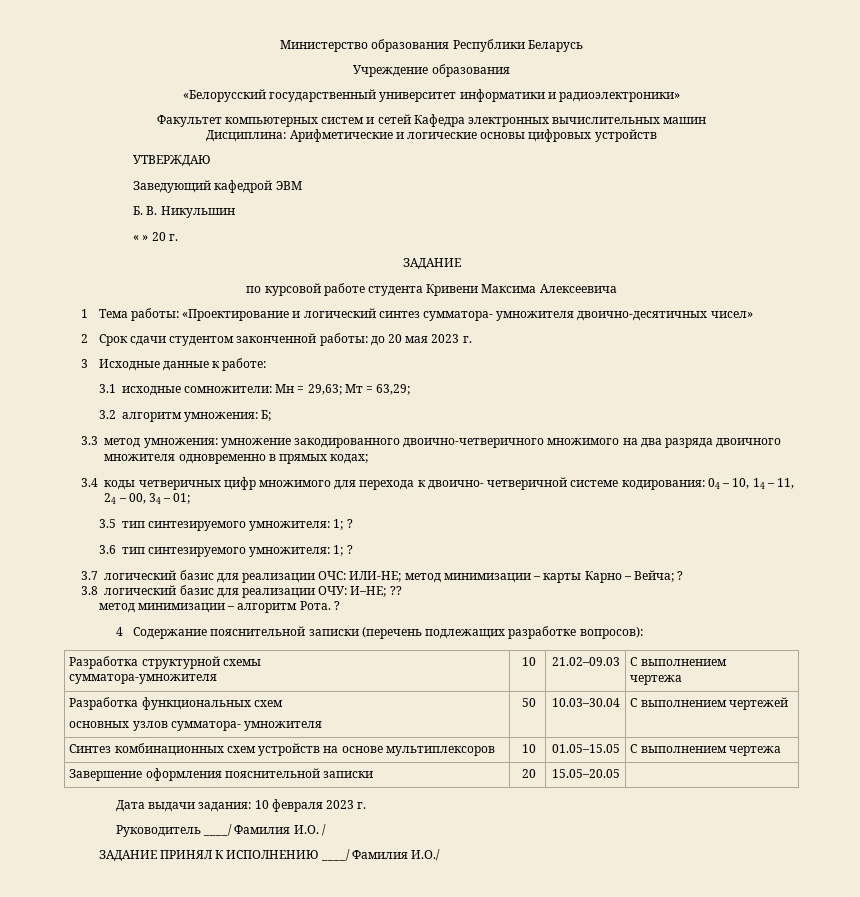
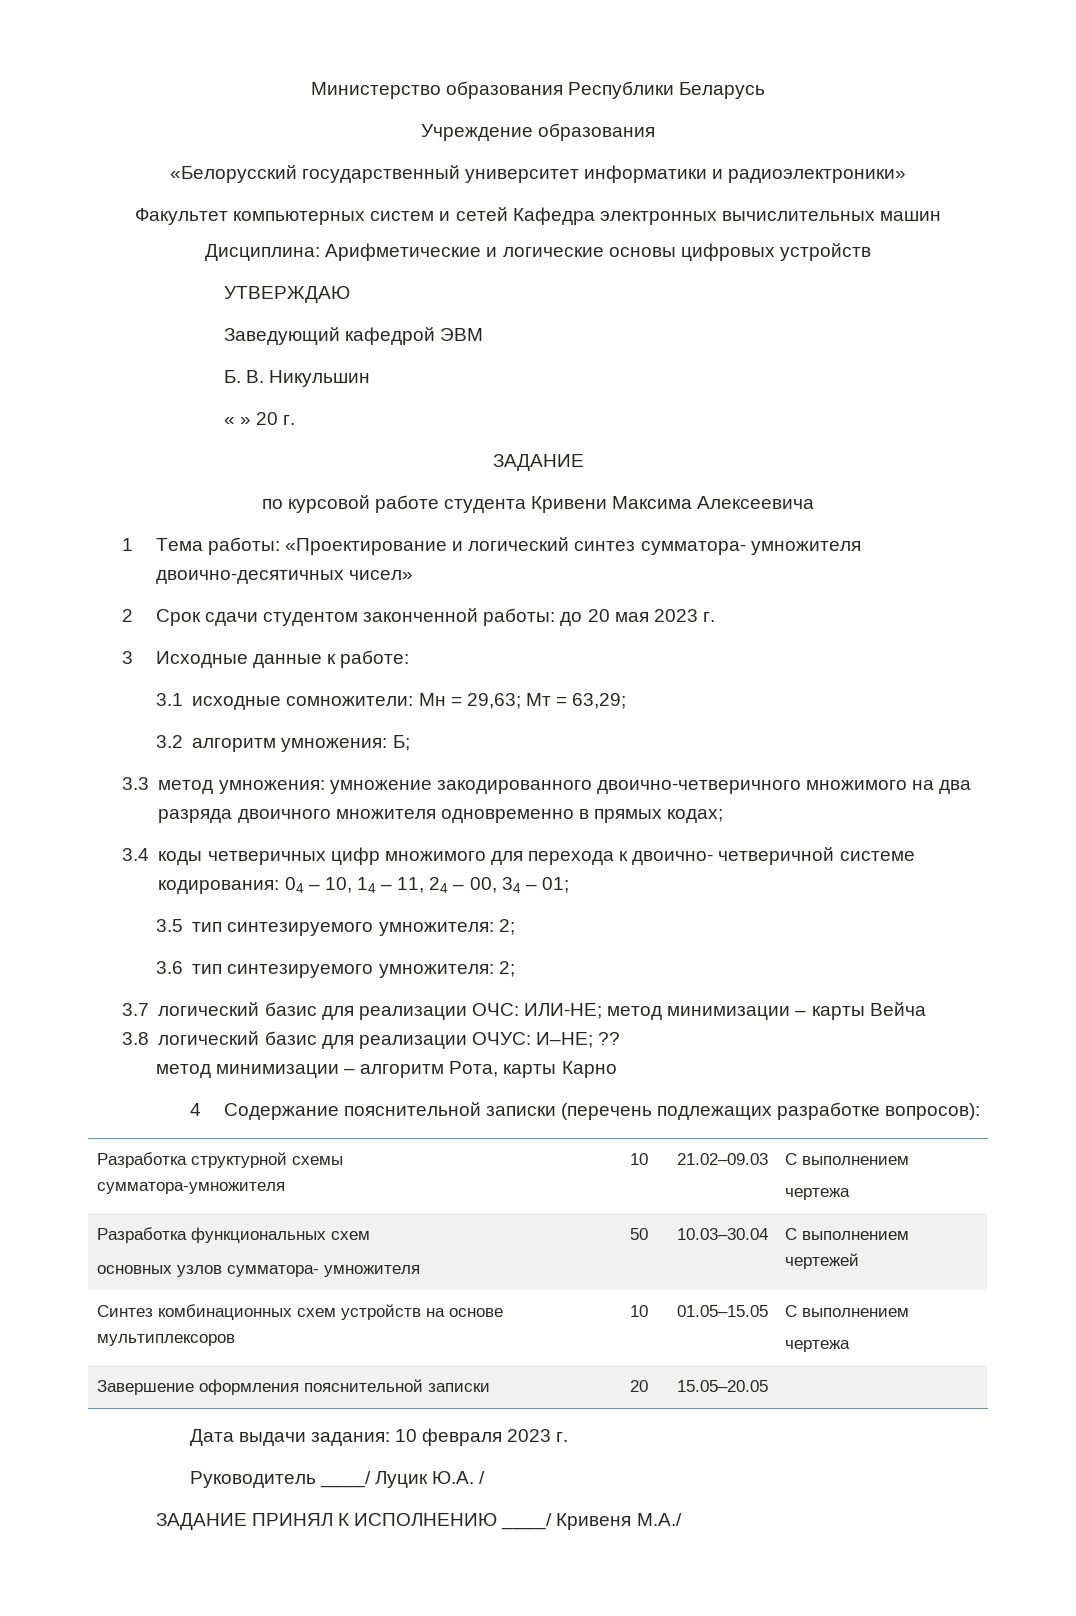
[333,519,353,530] 1; ? -> [498,919,515,935] 2;
[333,545,353,556] 1; ? -> [498,961,515,977] 2;
[584,570,684,583] Карно – Вейча; ? -> [869,1002,926,1016] Вейча
[318,586,348,595] ОЧУ: -> [471,1032,531,1045] ОЧУC:
[299,601,340,610] Рота. ? -> [449,1061,617,1078] Рота, карты Карно
(727, 749) none -> (909, 1312) //
[234,825,319,834] Фамилия И.О. -> [374,1471,475,1488] Луцик Ю.А.
[351,849,440,861] Фамилия И.О./ -> [556,1513,682,1530] Кривеня М.А./

